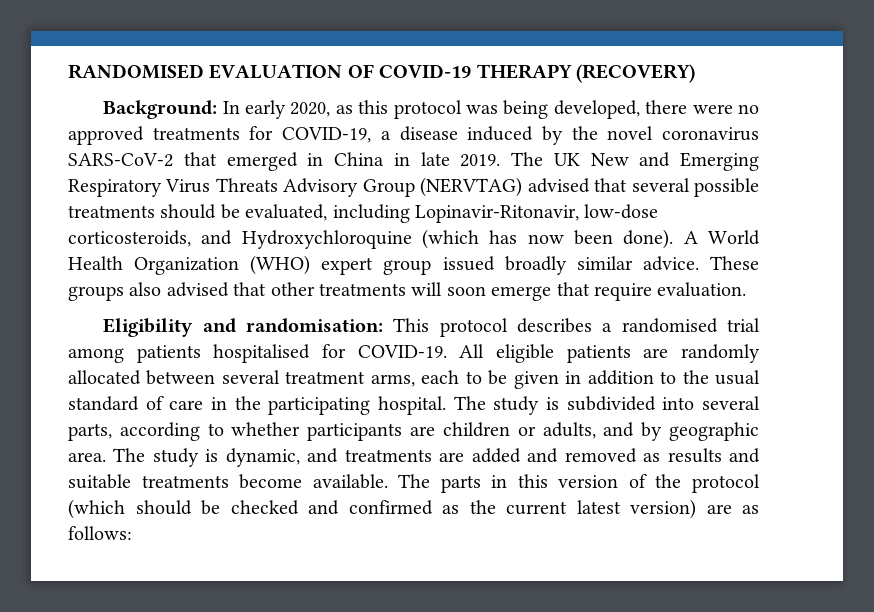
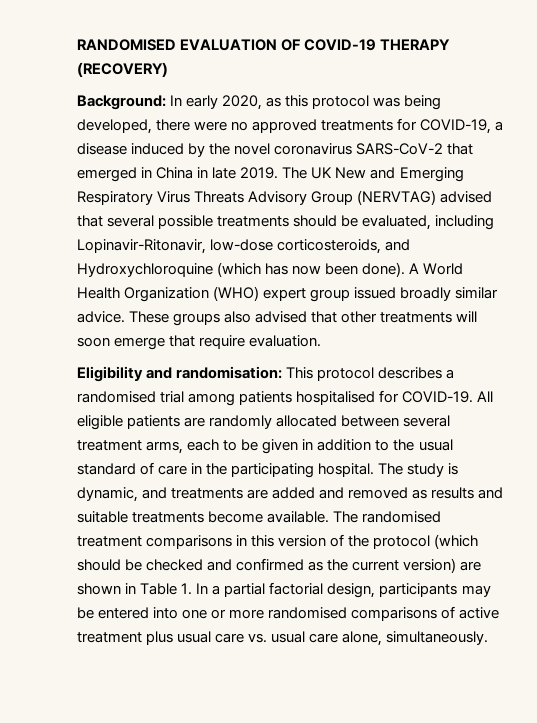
[566,396,760,411] [68,422,760,441] [68,448,219,467] subdivided into several parts, according to whether participants are children or adults, and by geographic area. The study is -> (459, 469) none
[440,475,481,493] parts -> [362,511,442,523] [77,535,233,549] randomised treatment comparisons
[576,500,621,514] latest -> (400, 565) none
[742,505,759,514] [68,526,132,540] as follows: -> [77,582,491,598] [77,606,500,621] [77,631,489,646] shown in Table 1. In a partial factorial design, participants may be entered into one or more randomised comparisons of active treatment plus usual care vs. usual care alone, simultaneously.

